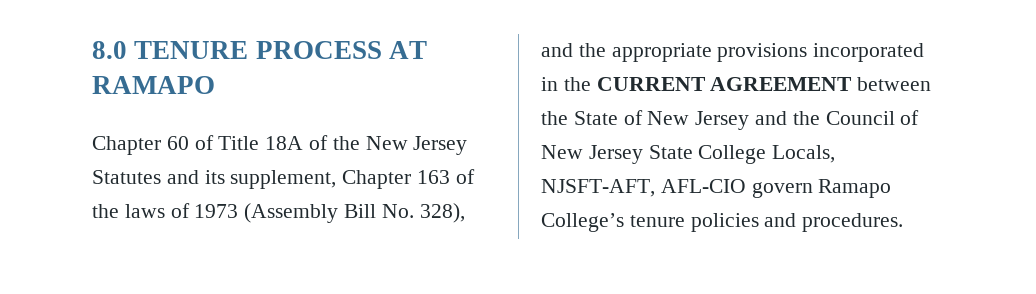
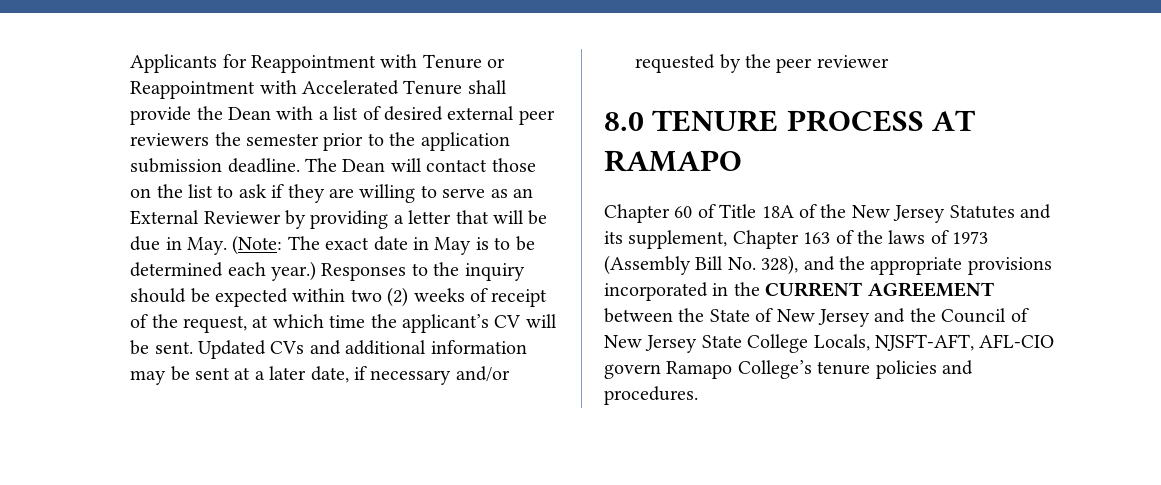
(92, 50) none -> [130,54,506,73] [130,80,507,99] [130,106,555,125] [130,132,510,151] [130,158,536,173] [130,184,533,203] [130,210,548,229] [130,235,535,255] [130,261,525,281] [130,287,548,307] [130,314,557,333] [130,340,527,359] [130,366,510,385] [635,54,889,73] Applicants for Reappointment with Tenure or Reappointment with Accelerated Tenure shall provide the Dean with a list of desired external peer reviewers the semester prior to the application submission deadline. The Dean will contact those on the list to ask if they are willing to serve as an External Reviewer by providing a letter that will be due in May. (Note: The exact date in May is to be determined each year.) Responses to the inquiry should be expected within two (2) weeks of receipt of the request, at which time the applicant’s CV will be sent. Updated CVs and additional information may be sent at a later date, if necessary and/or requested by the peer reviewer //

